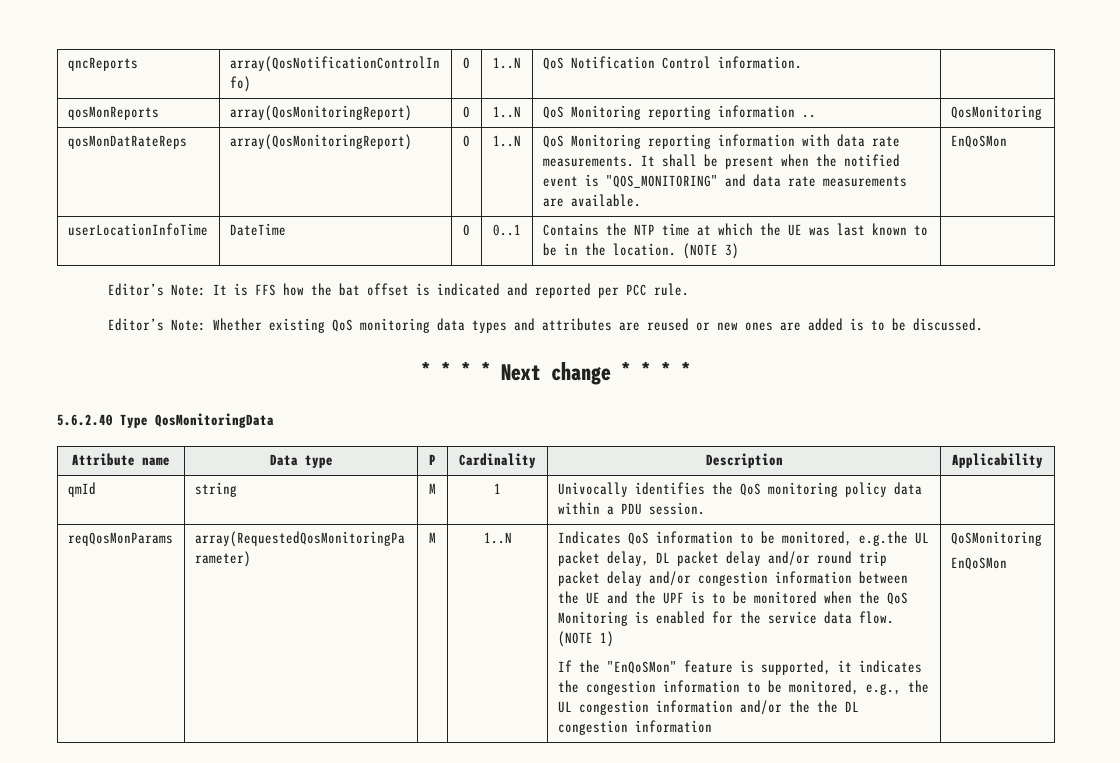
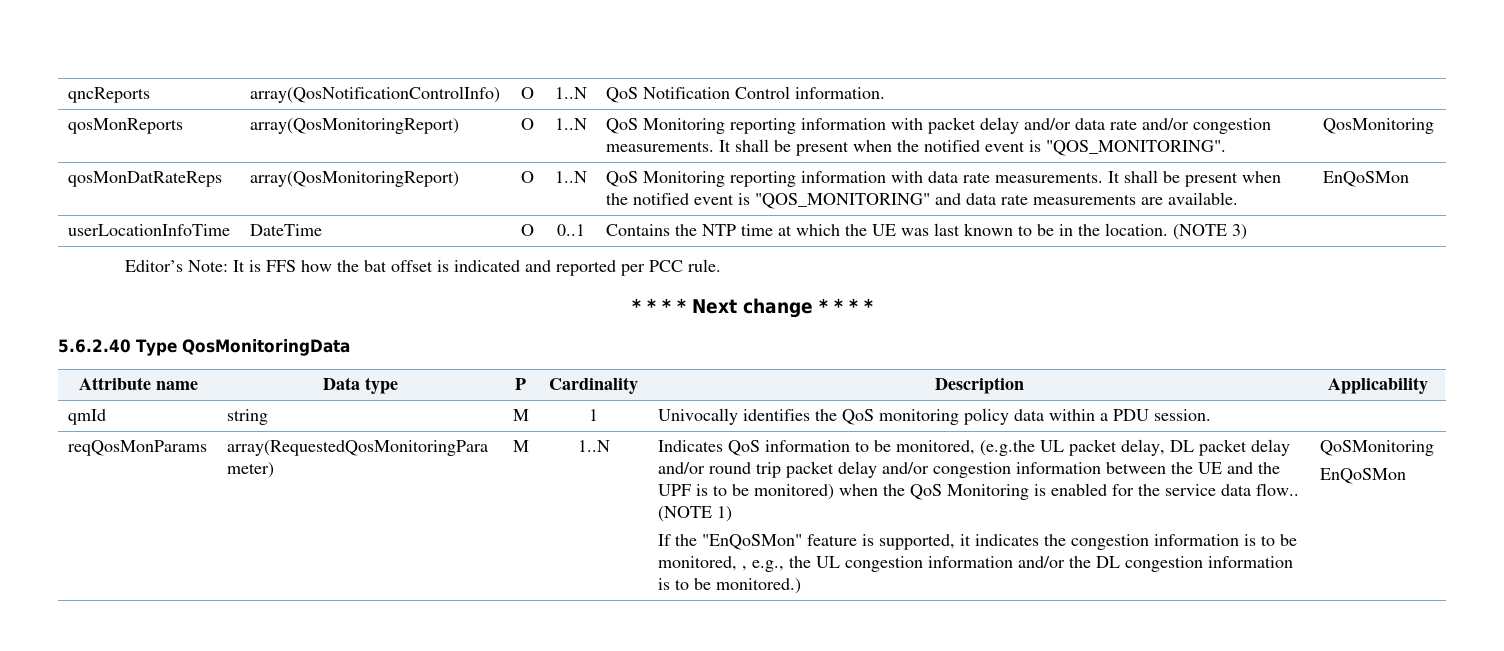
[801,114,816,118] .. -> [890,117,1271,134] [605,139,1226,156] with packet delay and/or data rate and/or congestion measurements. It shall be present when the notified event is "QOS_MONITORING".
[108,318,984,333] // Editor’s Note: Whether existing QoS monitoring data types and attributes are reused or new ones are added is to be discussed. -> (722, 265) none
[858,531,908,546] e.g.the -> [979,440,1035,456] (e.g.the
[753,591,817,604] monitored -> [753,484,834,500] monitored)
[858,611,894,624] flow. -> [1255,483,1299,496] flow..
[746,680,859,695] to be monitored, -> [1243,534,1297,546] [657,556,747,571] is to be monitored, ,
[816,700,838,713] the -> (1091, 562) none
(712, 726) none -> [657,578,801,594] is to be monitored.)

